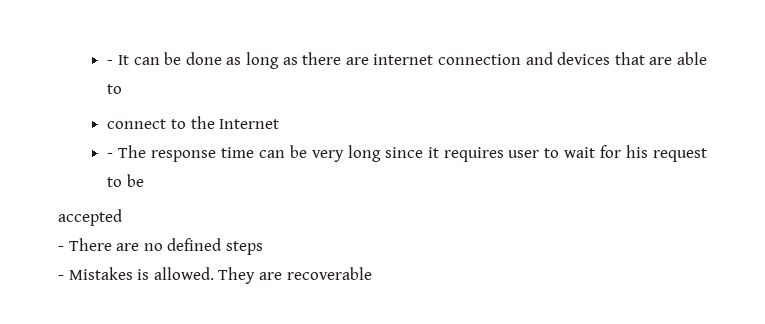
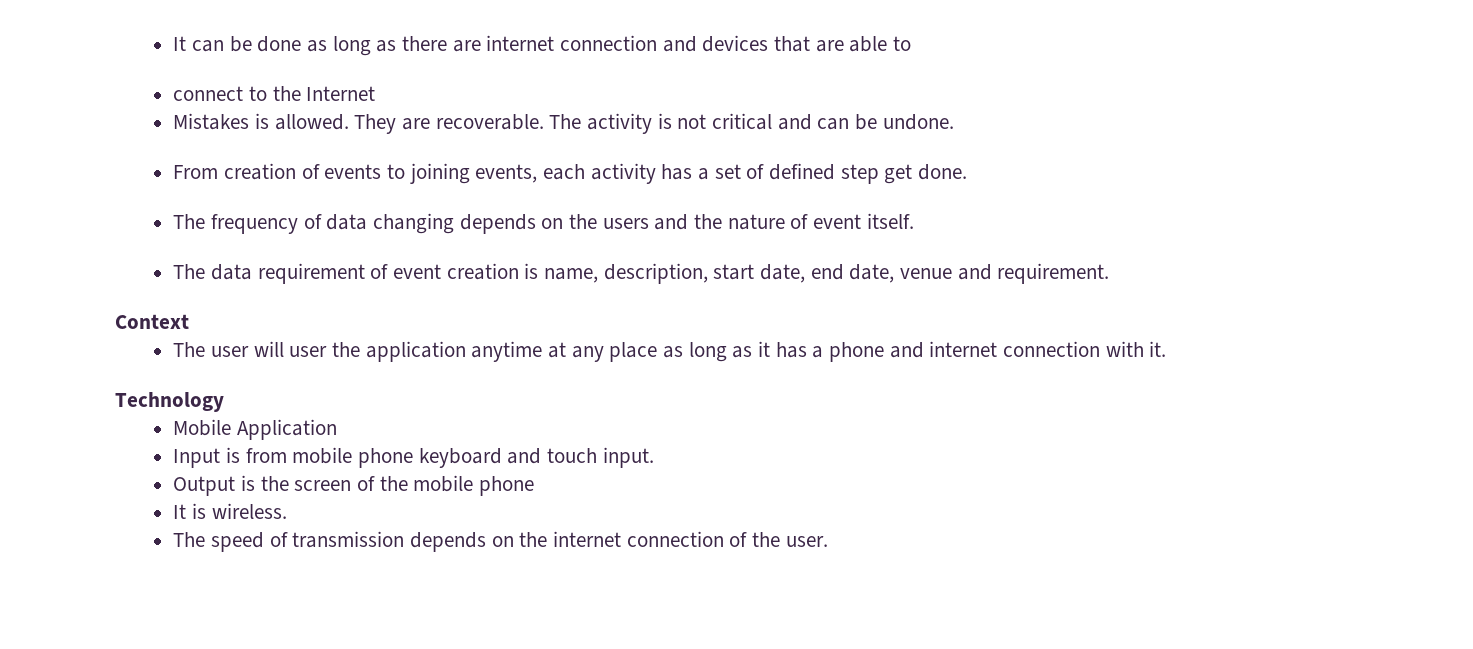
[107,60,114,65] - -> (173, 43) none
[107,145,708,162] [107,174,145,187] [58,209,122,226] [58,238,263,255] [58,275,64,280] - The response time can be very long since it requires user to wait for his request to be // accepted // - There are no defined steps // - -> (376, 93) none
[286,267,372,280] recoverable -> [435,113,954,134] [173,163,967,184] [173,213,914,234] [173,263,1110,284] [115,314,189,329] [173,341,1167,362] [115,392,224,412] [173,419,337,440] [173,447,654,468] [173,475,534,496] [173,503,287,519] [173,531,828,552] recoverable. The activity is not critical and can be undone. // From creation of events to joining events, each activity has a set of defined step get done. // The frequency of data changing depends on the users and the nature of event itself. // The data requirement of event creation is name, description, start date, end date, venue and requirement. // Context // The user will user the application anytime at any place as long as it has a phone and internet connection with it. // Technology // Mobile Application // Input is from mobile phone keyboard and touch input. // Output is the screen of the mobile phone // It is wireless. // The speed of transmission depends on the internet connection of the user.

